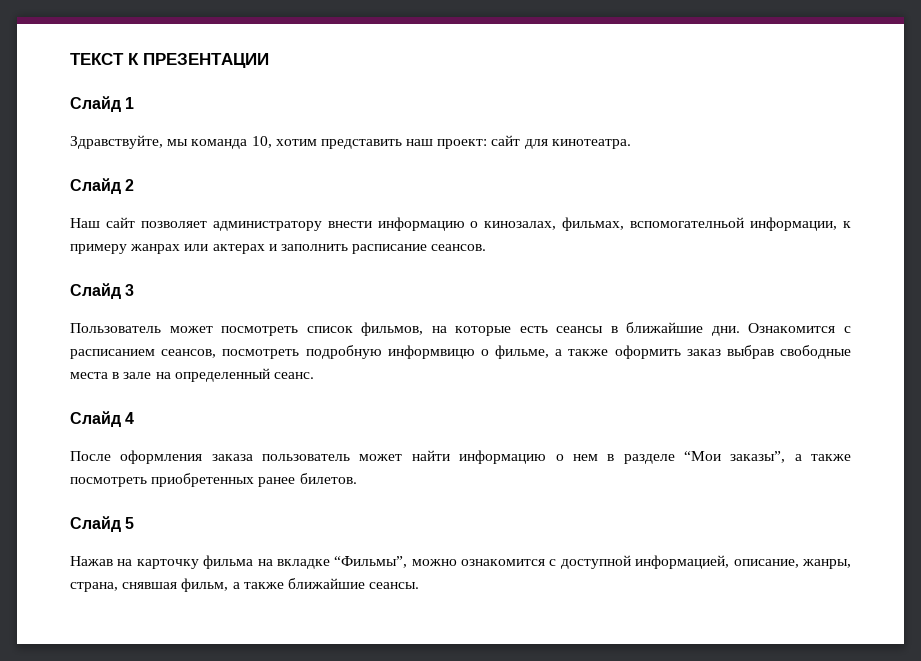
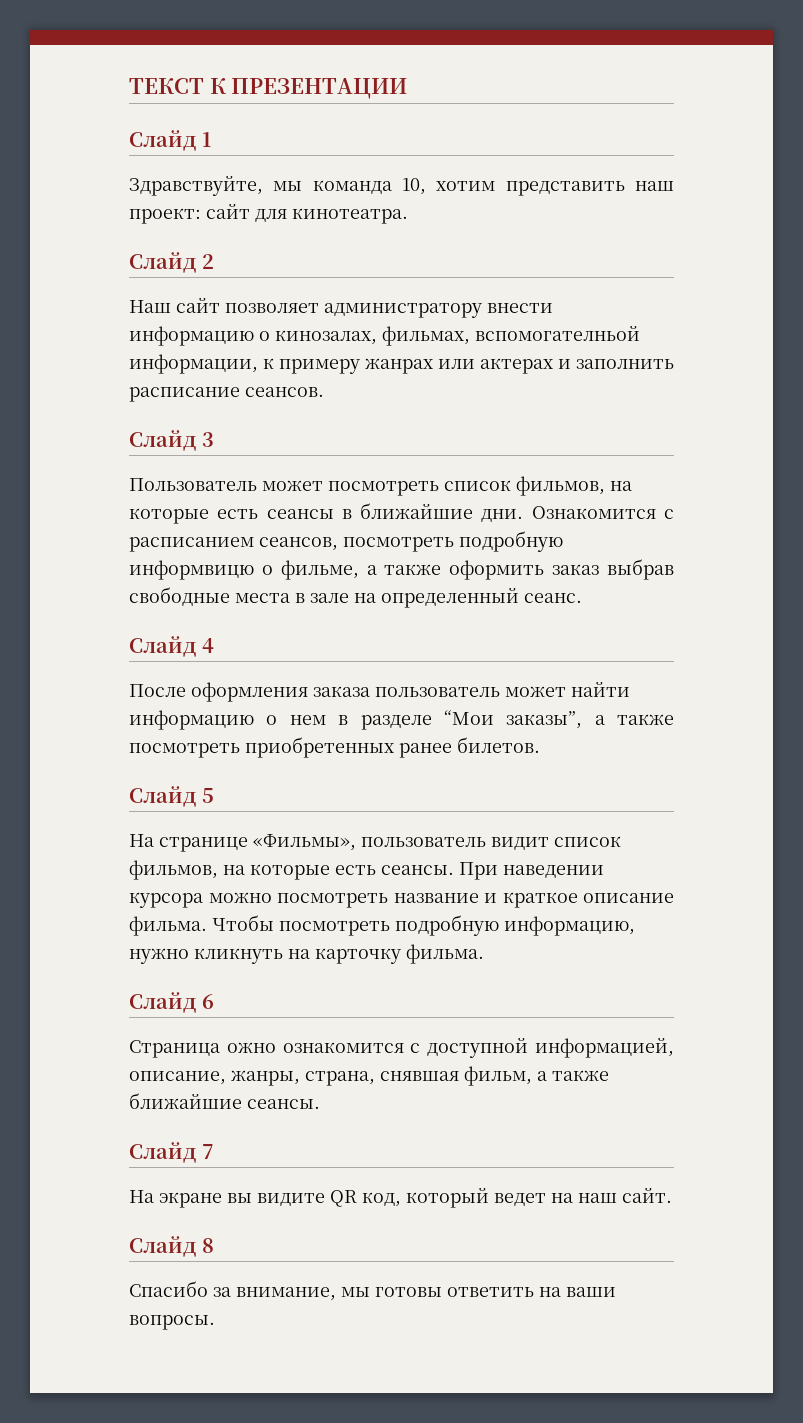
[70,555,457,569] Нажав на карточку фильма на вкладке “Фильмы”, можно -> [129,834,621,852] [129,860,604,880] [129,892,674,908] [129,915,635,936] [129,944,484,964] [129,992,215,1013] [129,1040,276,1058] На странице «Фильмы», пользователь видит список фильмов, на которые есть сеансы. При наведении курсора можно посмотреть название и краткое описание фильма. Чтобы посмотреть подробную информацию, нужно кликнуть на карточку фильма. // Слайд 6 // Страница ожно
(420, 585) none -> [129,1142,215,1163] [129,1188,672,1208] [129,1236,215,1257] [129,1281,616,1301] [129,1315,215,1330] // Слайд 7 // На экране вы видите QR код, который ведет на наш сайт. // Слайд 8 // Спасибо за внимание, мы готовы ответить на ваши вопросы.

